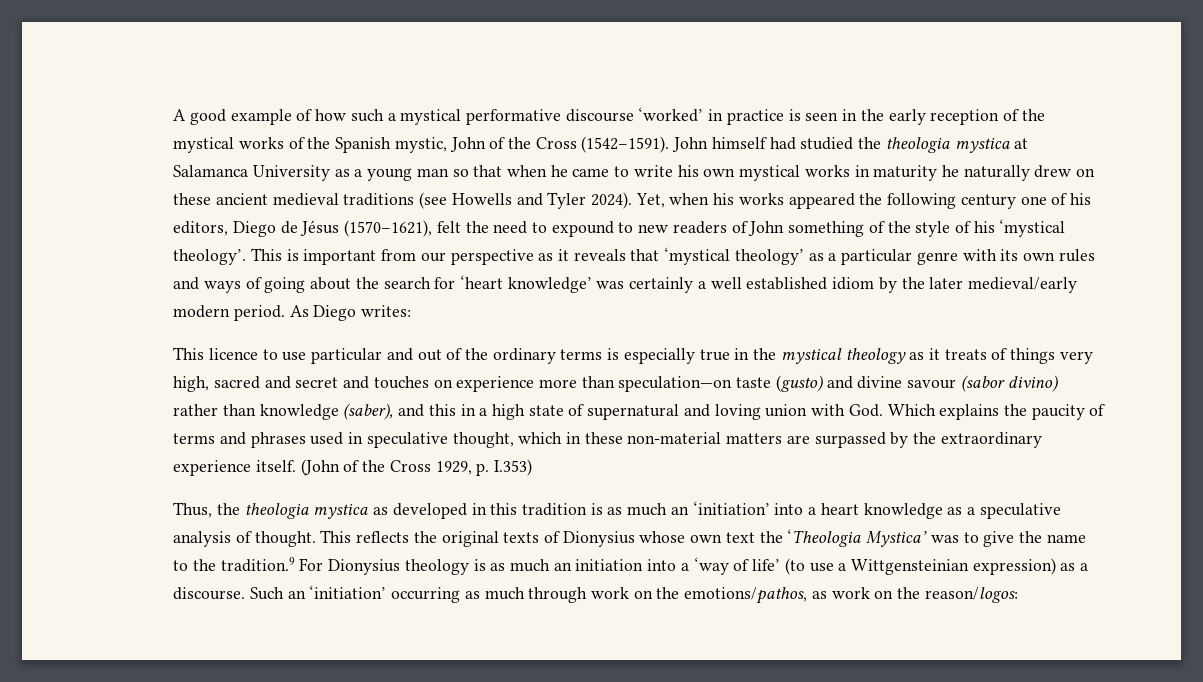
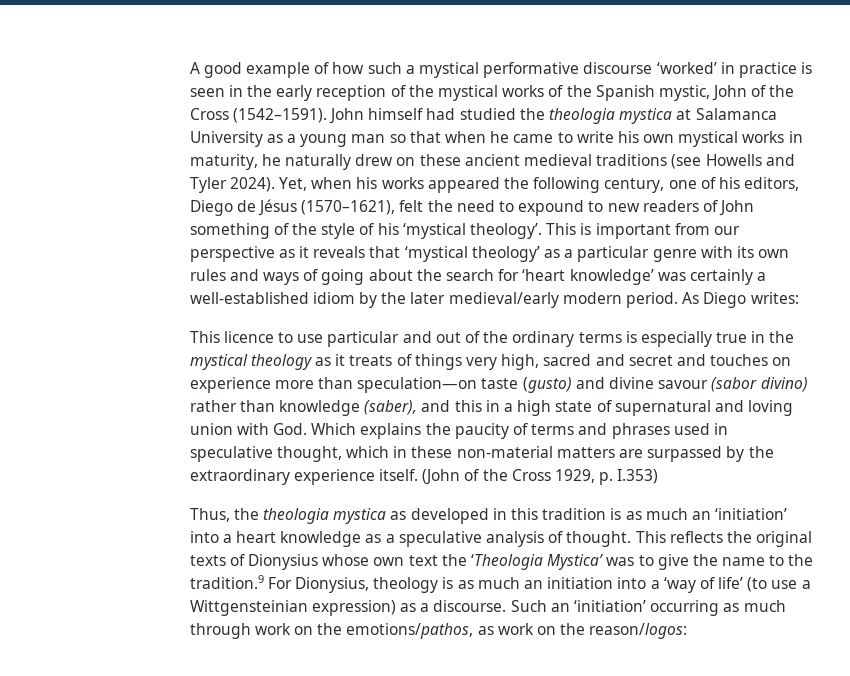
[873,165,938,181] maturity -> [189,154,258,170] maturity,
[960,194,1016,209] century -> [604,178,665,193] century,
[710,277,828,290] well established -> [189,292,309,304] well-established
[328,559,401,575] Dionysius -> [295,577,370,593] Dionysius,

